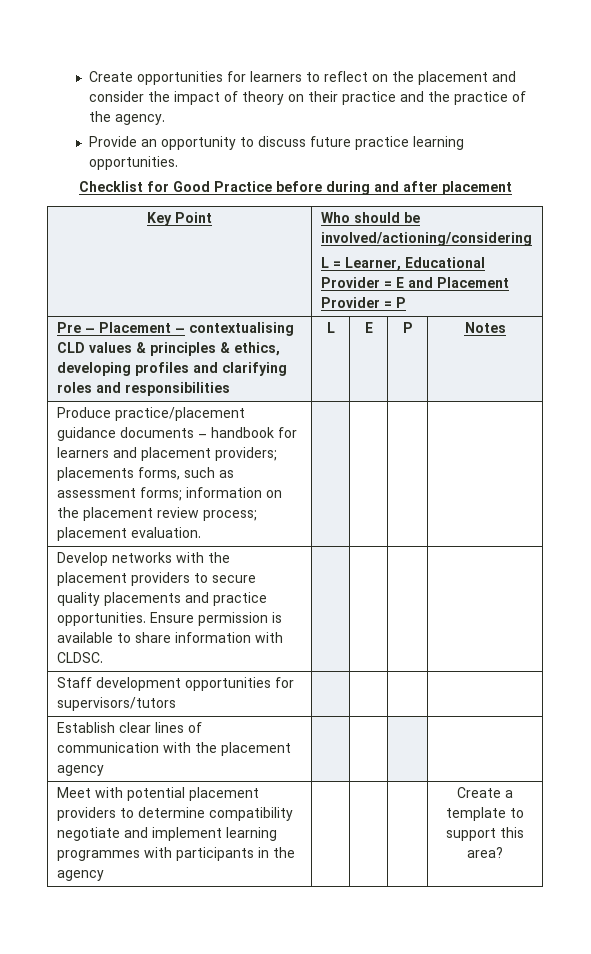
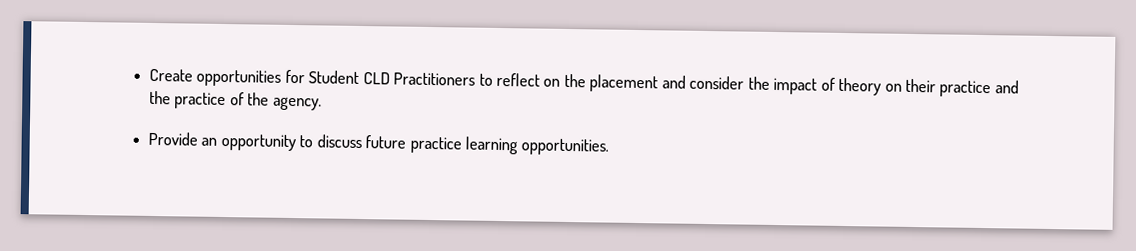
[249,71,302,82] learners -> [308,70,476,86] Student CLD Practitioners
[79,181,512,195] [147,212,212,226] [320,212,420,223] [320,232,532,246] [320,257,485,271] [320,277,509,288] [320,297,406,308] [56,322,294,336] [56,342,280,356] [56,362,287,376] [56,382,230,396] [326,322,335,333] [364,322,373,333] [402,322,413,333] [464,322,506,333] [56,407,245,421] [56,427,297,441] [56,447,277,461] [56,467,234,481] [56,487,282,501] [56,507,257,521] [56,527,201,541] [56,552,230,566] [56,572,256,586] [56,592,267,606] [56,612,282,626] [56,632,283,643] [56,652,103,663] [56,677,294,691] [56,697,176,711] [56,722,202,733] [56,742,291,756] [56,765,104,776] [56,787,259,801] [56,807,293,821] [56,827,277,841] [56,847,295,861] [56,870,104,881] [457,787,513,798] [446,807,524,821] [446,827,524,841] [467,847,503,858] // Checklist for Good Practice before during and after placement // Key Point | Who should be involved/actioning/considering // L = Learner, Educational Provider = E and Placement Provider = P // Pre – Placement – contextualising CLD values & principles & ethics, developing profiles and clarifying roles and responsibilities | L | E | P | Notes // Produce practice/placement guidance documents – handbook for learners and placement providers; placements forms, such as assessment forms; information on the placement review process; placement evaluation. | | | | // Develop networks with the placement providers to secure quality placements and practice opportunities. Ensure permission is available to share information with CLDSC. | | | | // Staff development opportunities for supervisors/tutors | | | | // Establish clear lines of communication with the placement agency | | | | // Meet with potential placement providers to determine compatibility negotiate and implement learning programmes with participants in the agency | | | | Create a template to support this area? -> (610, 147) none

